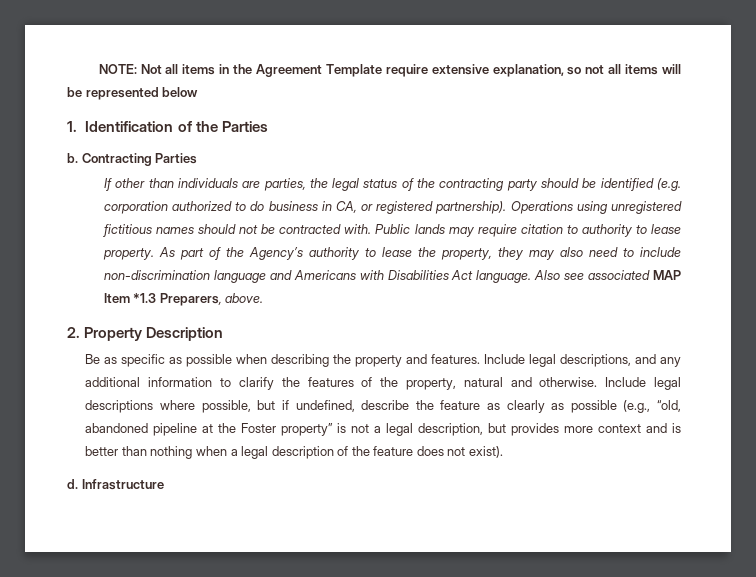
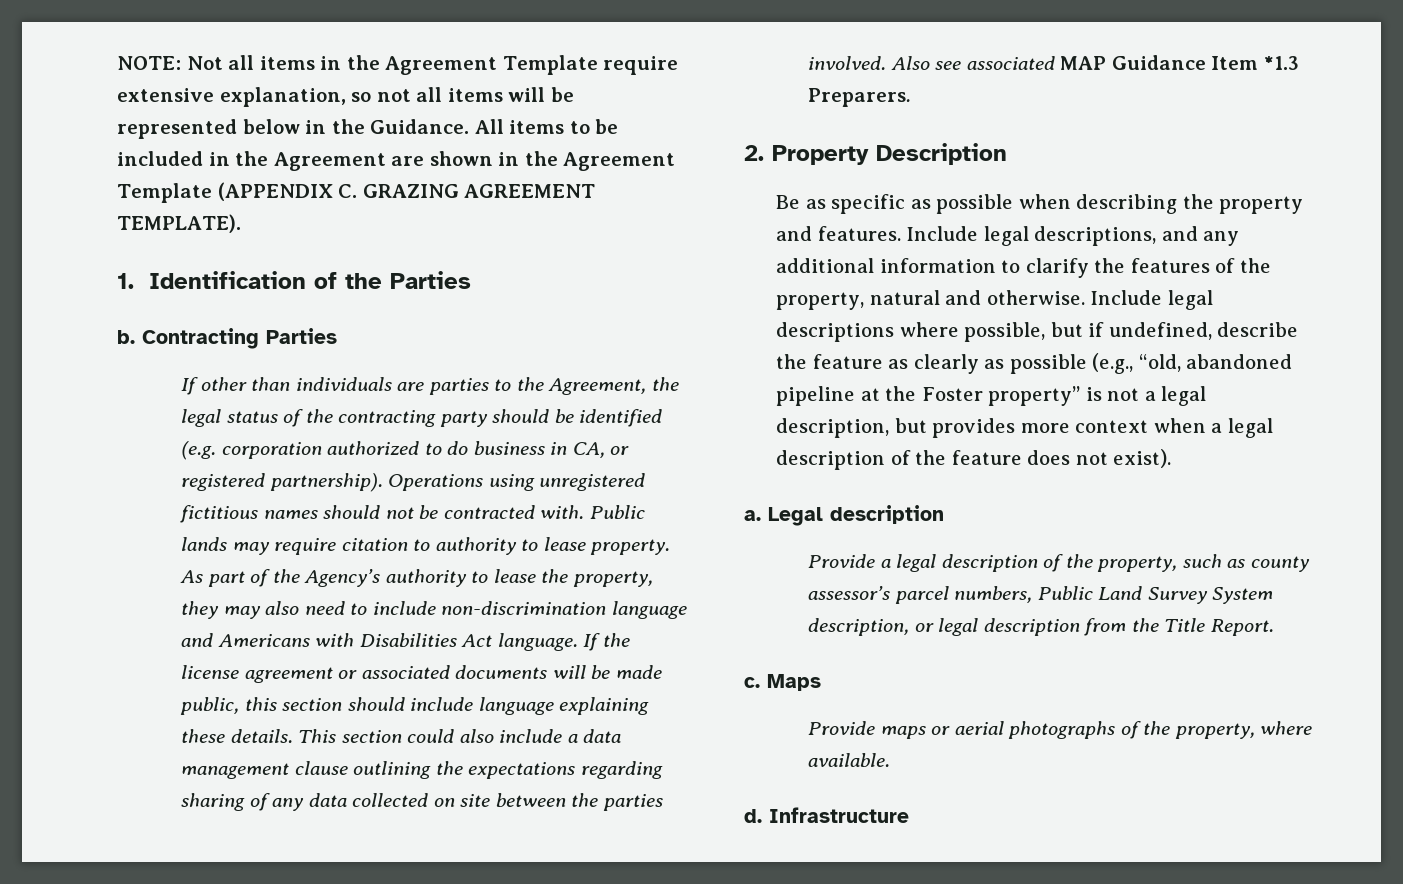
(199, 92) none -> [305,119,619,134] [117,151,676,171] [117,182,596,203] [117,214,241,233] in the Guidance. All items to be included in the Agreement are shown in the Agreement Template (APPENDIX C. GRAZING AGREEMENT TEMPLATE).
[263,178,306,191] parties, -> [428,377,647,395] parties to the Agreement,
(532, 276) none -> [583,633,630,651] [181,665,662,683] [180,697,650,715] [181,729,622,743] [181,761,663,779] [181,793,664,811] [808,56,887,70] If the license agreement or associated documents will be made public, this section should include language explaining these details. This section could also include a data management clause outlining the expectations regarding sharing of any data collected on site between the parties involved.
(681, 275) none -> [1111,55,1206,70] Guidance
[159,293,264,306] Preparers, above. -> [808,88,912,107] Preparers.
[646,423,682,433] [85,446,193,459] and is better than nothing -> (1149, 426) none
(503, 452) none -> [744,505,944,526] [808,554,1311,572] [808,586,1274,604] [808,618,1274,636] [744,674,821,691] [808,721,1313,739] [808,753,891,767] // a. Legal description // Provide a legal description of the property, such as county assessor’s parcel numbers, Public Land Survey System description, or legal description from the Title Report. // c. Maps // Provide maps or aerial photographs of the property, where available.

